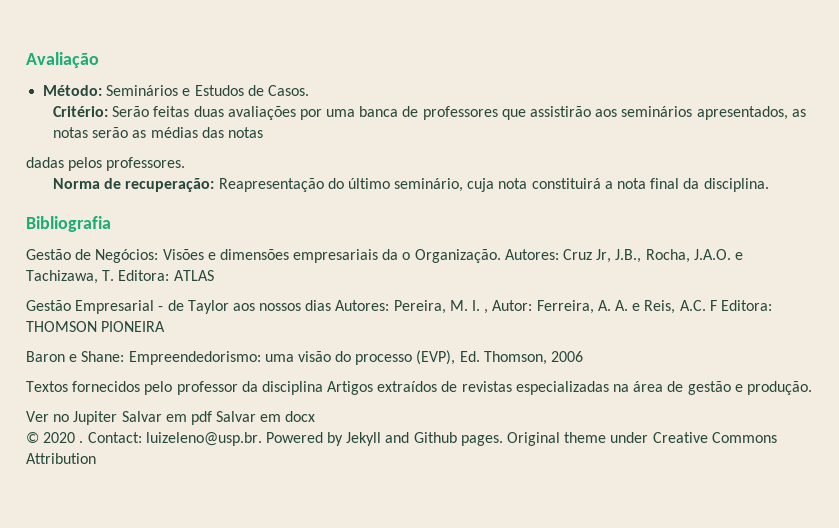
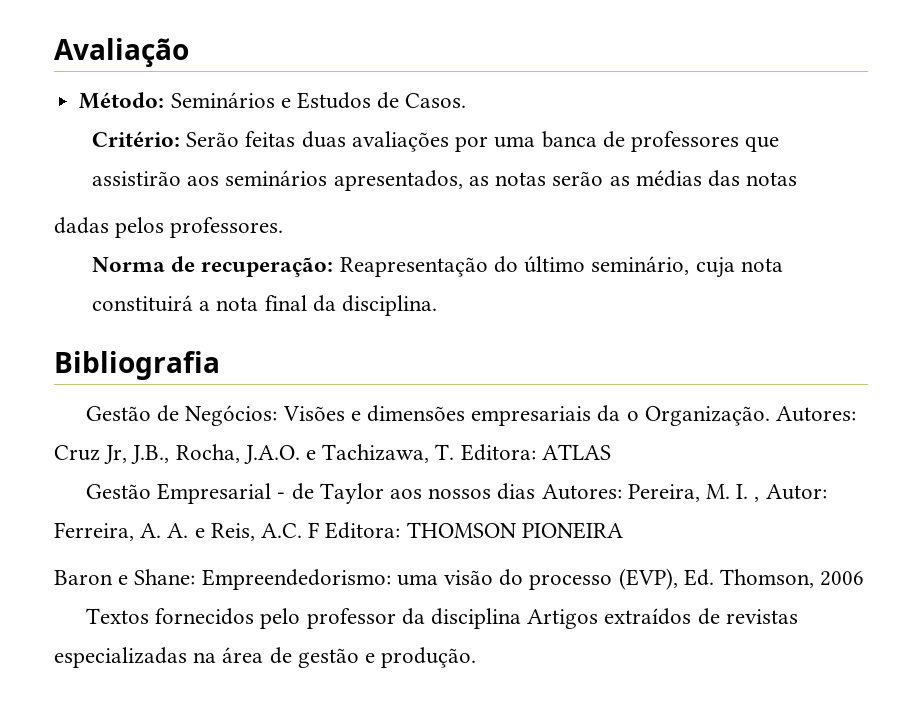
[26,411,316,425] [26,432,777,446] [26,453,96,464] // Ver no Jupiter Salvar em pdf Salvar em docx // © 2020 . Contact: luizeleno@usp.br. Powered by Jekyll and Github pages. Original theme under Creative Commons Attribution -> (477, 657) none

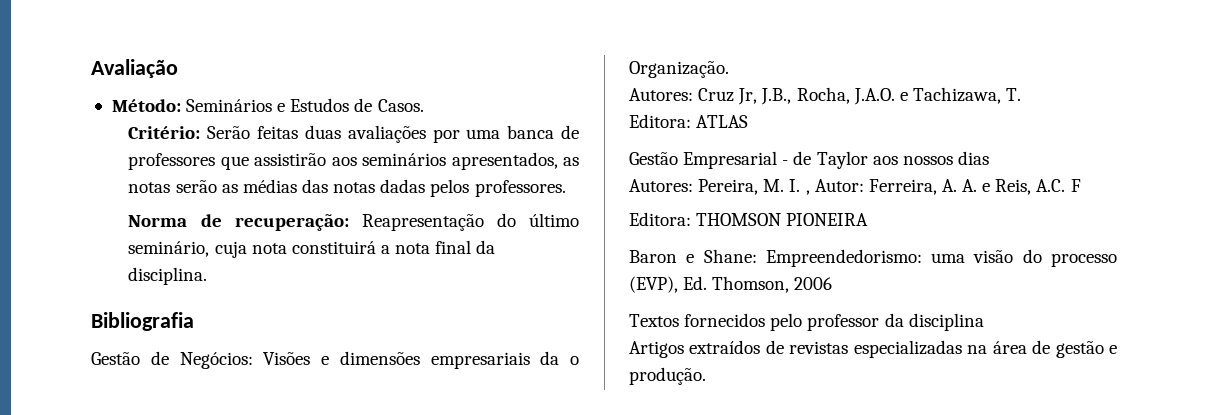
(798, 179) // -> (376, 187) none
(770, 416) none -> (729, 69) //
(455, 452) none -> (1022, 94) //
(536, 491) none -> (989, 158) //
(320, 530) none -> (1081, 185) //
(521, 618) none -> (984, 322) //

